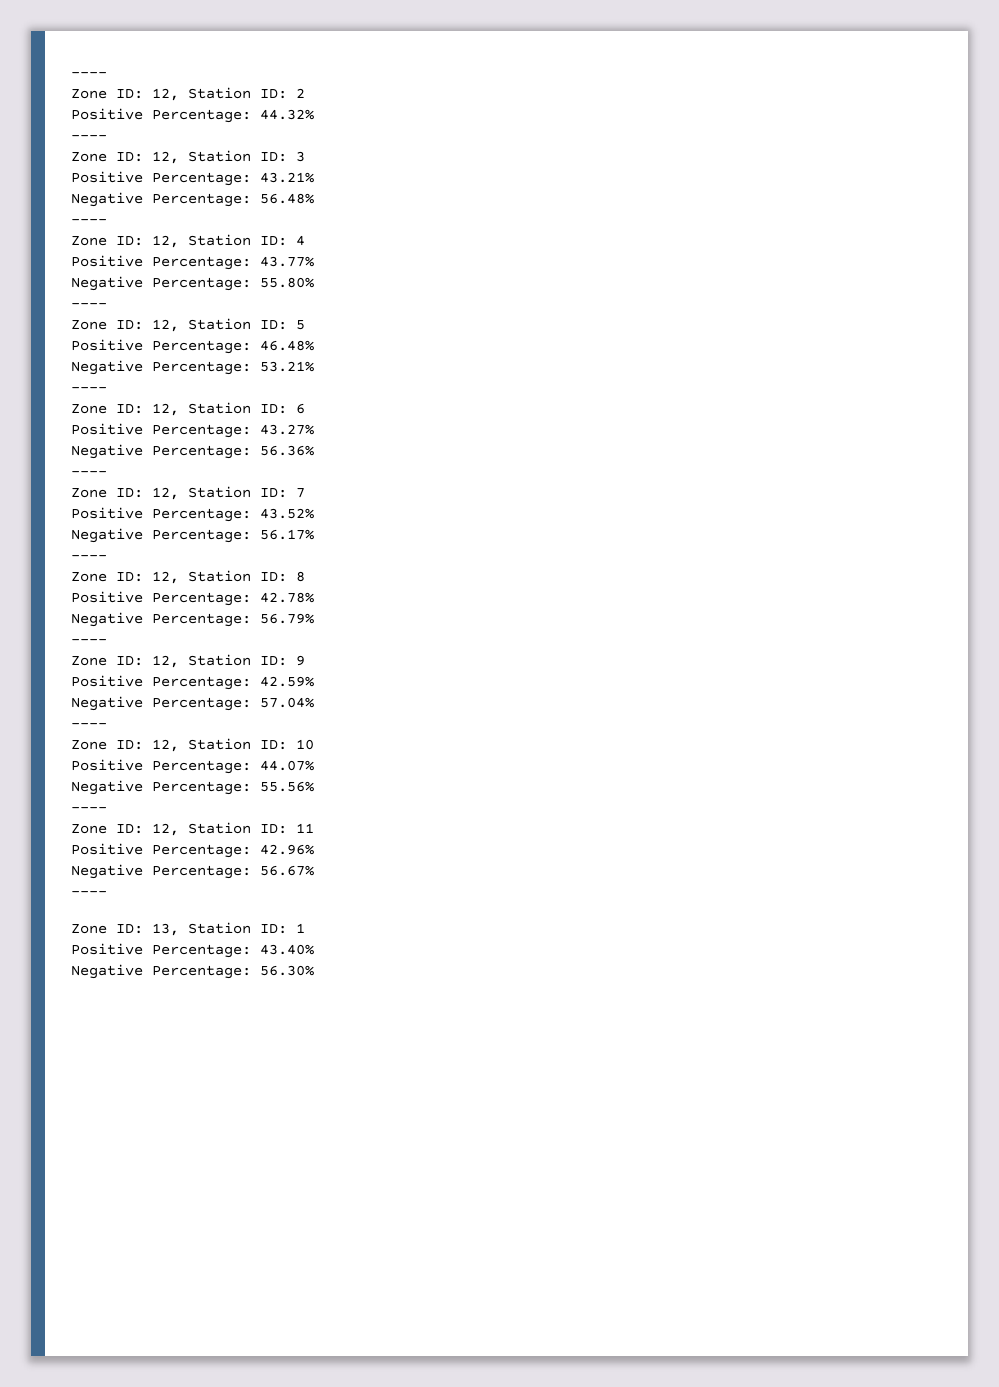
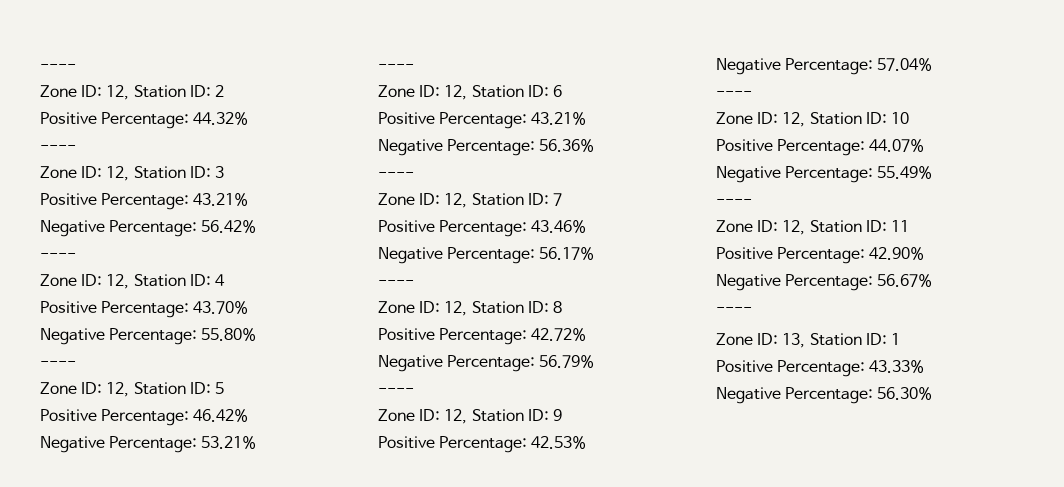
[260,193,314,204] 56.48% -> [201,220,257,233] 56.42%
[260,256,314,267] 43.77% -> [193,301,249,314] 43.70%
[260,340,314,351] 46.48% -> [193,409,249,422] 46.42%
[260,424,314,435] 43.27% -> [531,112,587,125] 43.21%
[260,508,314,519] 43.52% -> [531,220,587,233] 43.46%
[260,592,314,603] 42.78% -> [531,328,587,341] 42.72%
[260,676,314,687] 42.59% -> [531,436,587,449] 42.53%
[260,781,314,792] 55.56% -> [877,166,933,179] 55.49%
[260,844,314,855] 42.96% -> [869,247,925,260] 42.90%
[260,944,314,955] 43.40% -> [869,360,925,373] 43.33%

